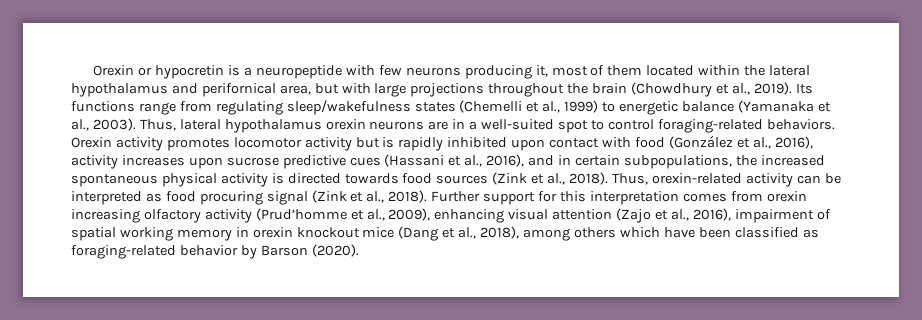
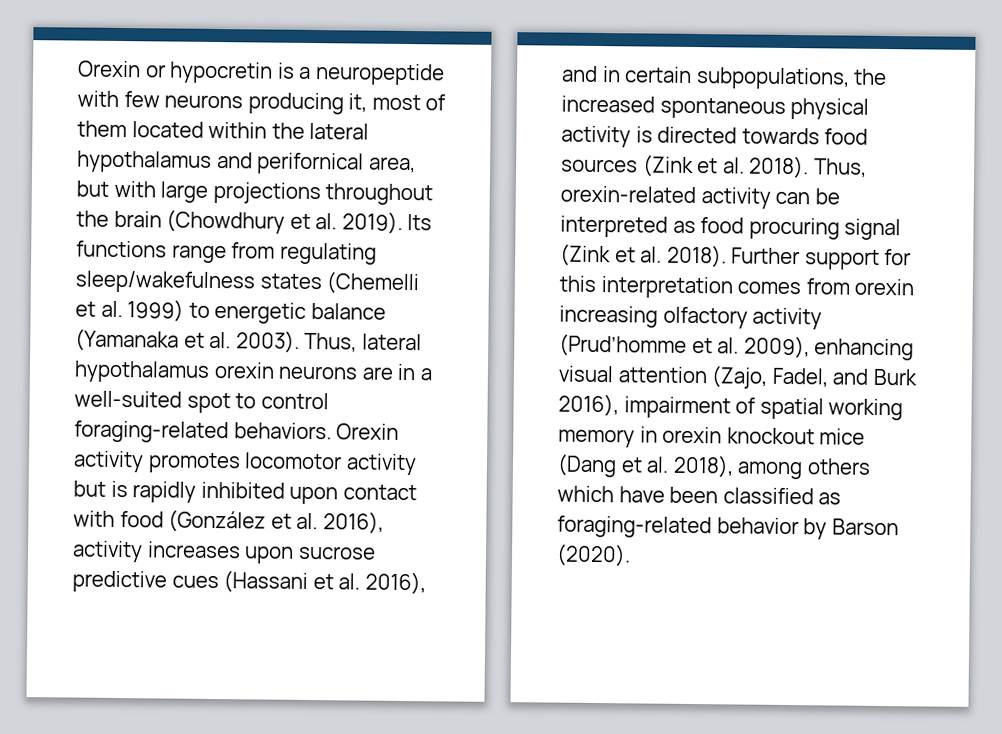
[731,83,750,95] al., -> [315,213,338,230] al.
[542,101,561,113] al., -> [100,300,123,318] al.
[71,119,89,131] al., -> [209,331,232,349] al.
[752,137,771,149] al., -> [296,512,319,530] al.
[464,155,483,167] al., -> [338,573,361,590] al.
[547,173,566,185] al., -> [722,157,745,174] al.
[366,191,385,203] al., -> [640,246,663,263] al.
[366,209,385,221] al., -> [717,337,740,354] al.
[616,208,689,223] (Zajo et al., -> [711,365,917,389] (Zajo, Fadel, and Burk
[458,227,477,239] al., -> [646,456,670,473] al.

